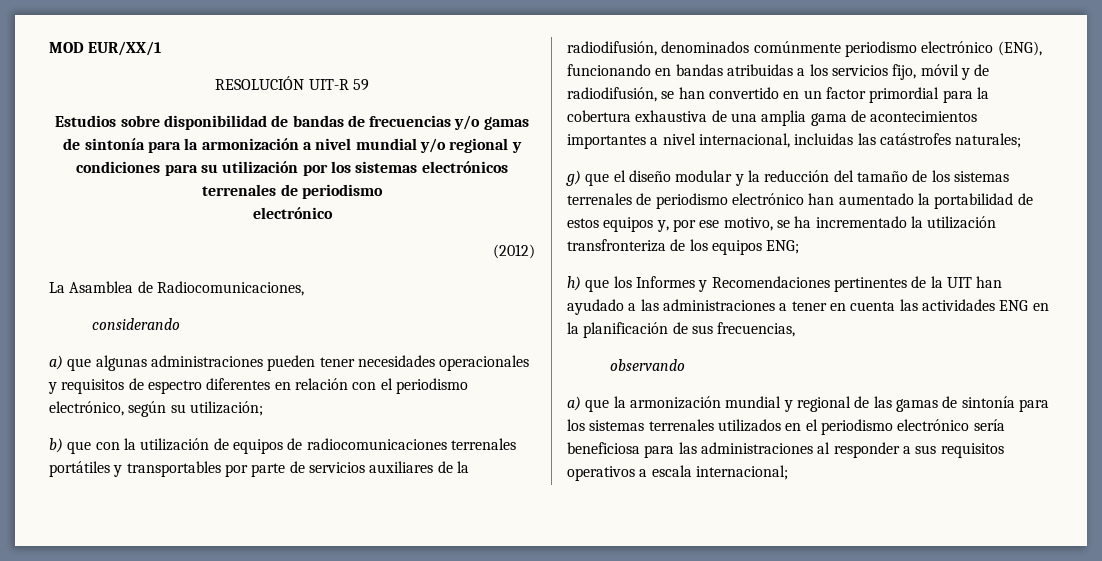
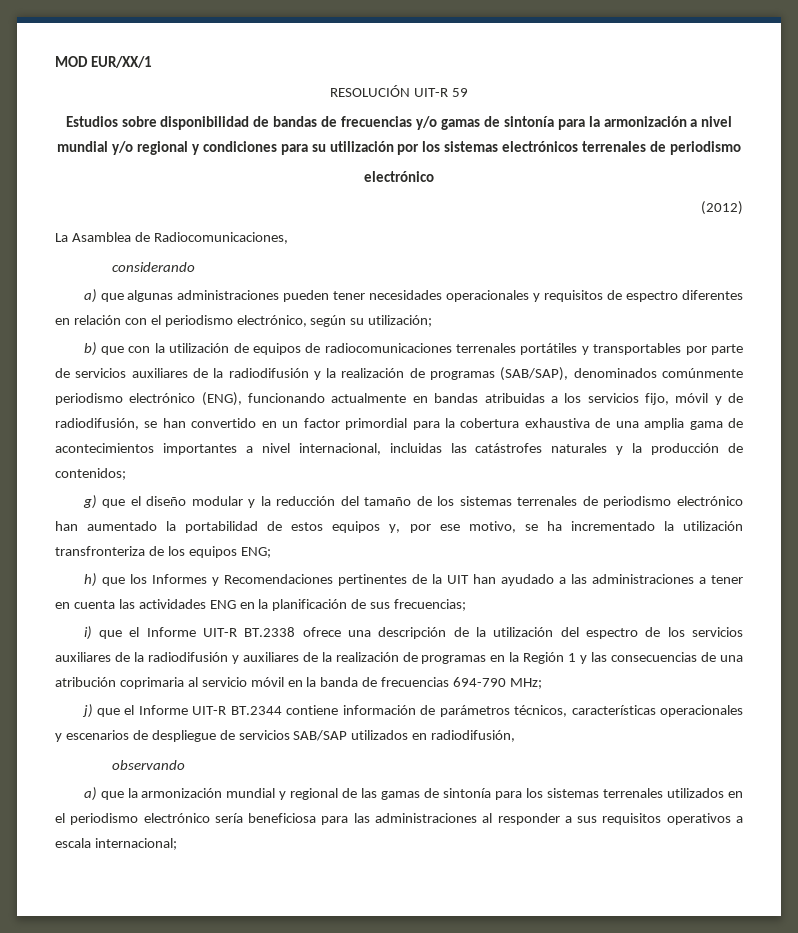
[567,41,657,56] radiodifusión, -> [228,367,569,381] radiodifusión y la realización de programas (SAB/SAP),
(651, 70) none -> [331,393,407,403] actualmente
[955,133,1022,148] naturales; -> [551,443,743,455] [55,468,126,480] naturales y la producción de contenidos;
[717,322,796,337] frecuencias, -> [394,599,467,611] [83,626,743,640] [55,652,743,664] [55,677,543,689] [81,704,743,718] [55,730,516,742] frecuencias; // i) que el Informe UIT-R BT.2338 ofrece una descripción de la utilización del espectro de los servicios auxiliares de la radiodifusión y auxiliares de la realización de programas en la Región 1 y las consecuencias de una atribución coprimaria al servicio móvil en la banda de frecuencias 694-790 MHz; // j) que el Informe UIT-R BT.2344 contiene información de parámetros técnicos, características operacionales y escenarios de despliegue de servicios SAB/SAP utilizados en radiodifusión,

